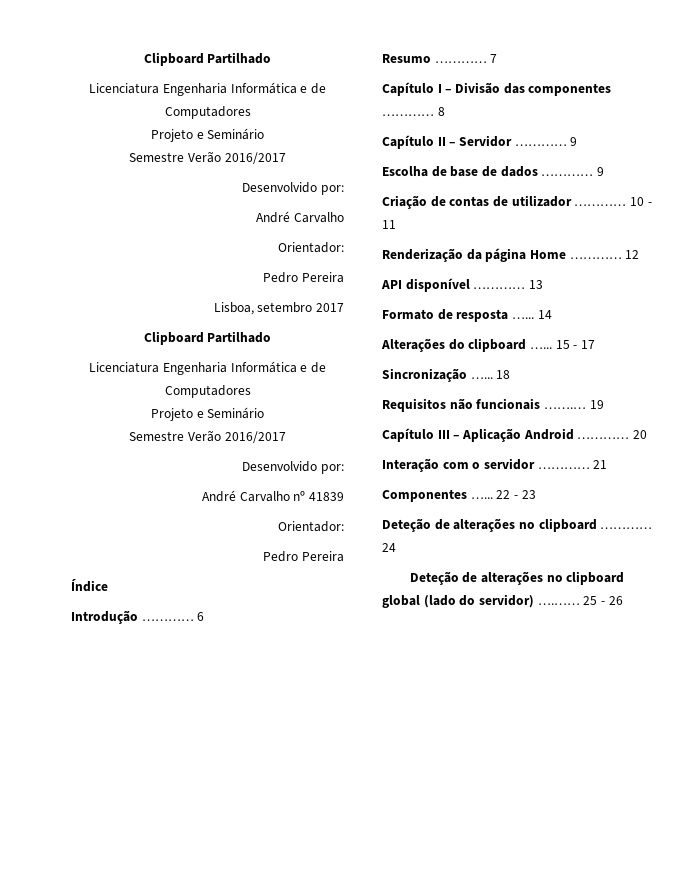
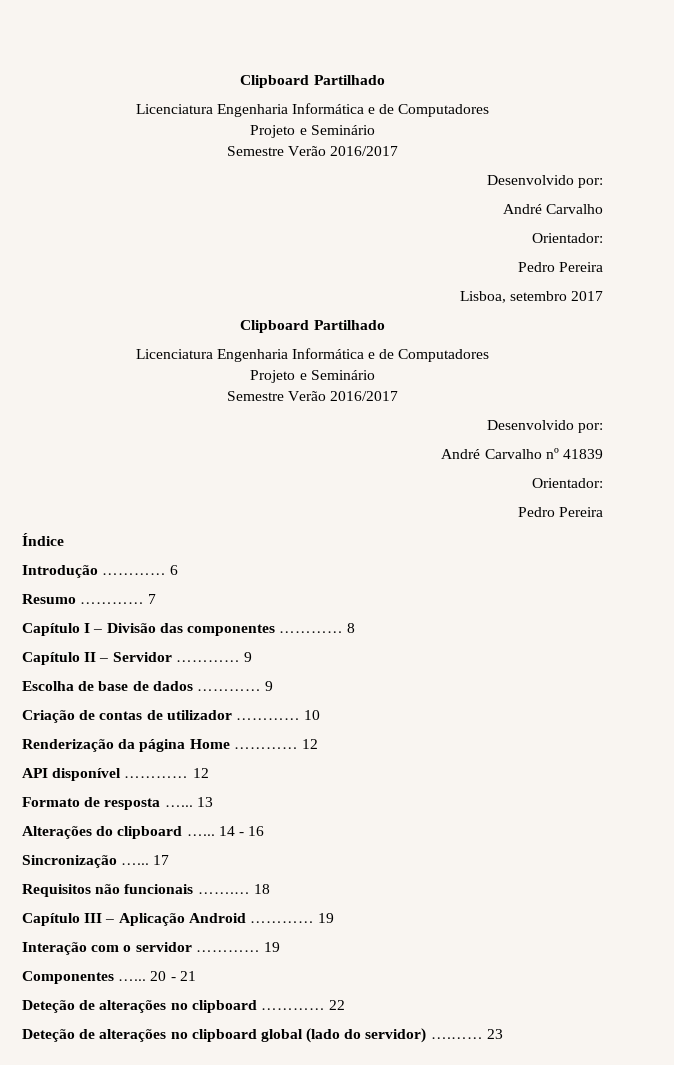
[647,202,652,206] [382,220,396,229] - 11 -> (321, 715) none
[528,280,543,289] 13 -> [192,768,209,778] 12
[537,310,552,319] 14 -> [196,797,213,807] 13
[555,340,595,349] 15 - 17 -> [218,826,265,836] 14 - 16
[496,370,511,379] 18 -> [153,855,170,865] 17
[589,400,604,409] 19 -> [253,884,270,894] 18
[632,430,647,439] 20 -> [318,913,335,923] 19
[593,460,608,469] 21 -> [263,942,280,952] 19
[496,490,536,499] 22 - 23 -> [150,971,196,981] 20 - 21
[382,543,396,552] 24 -> [329,1000,346,1010] 22
[583,596,623,605] 25 - 26 -> [486,1029,503,1039] 23

